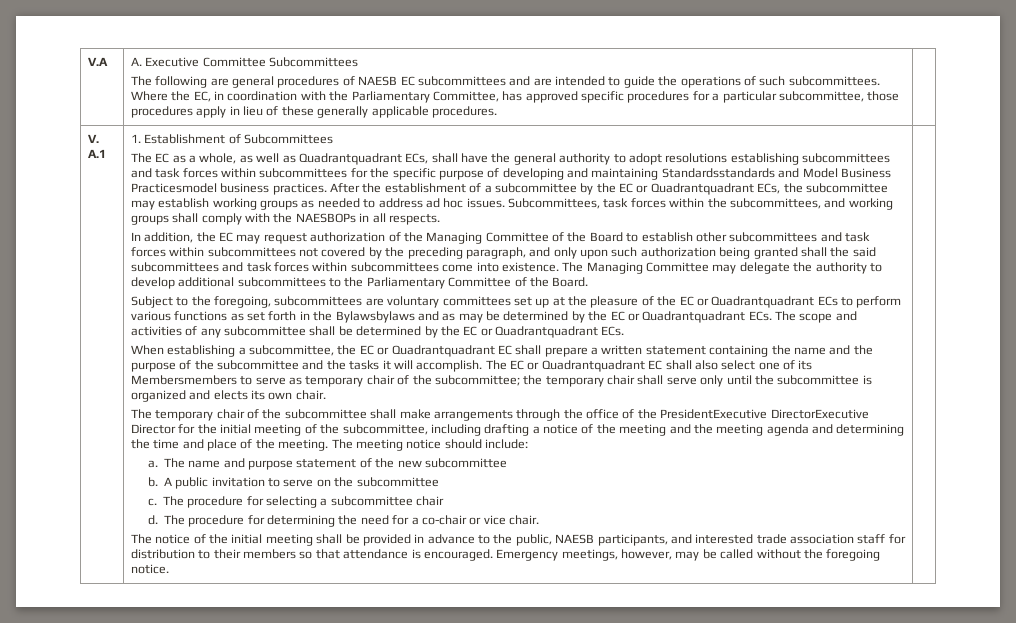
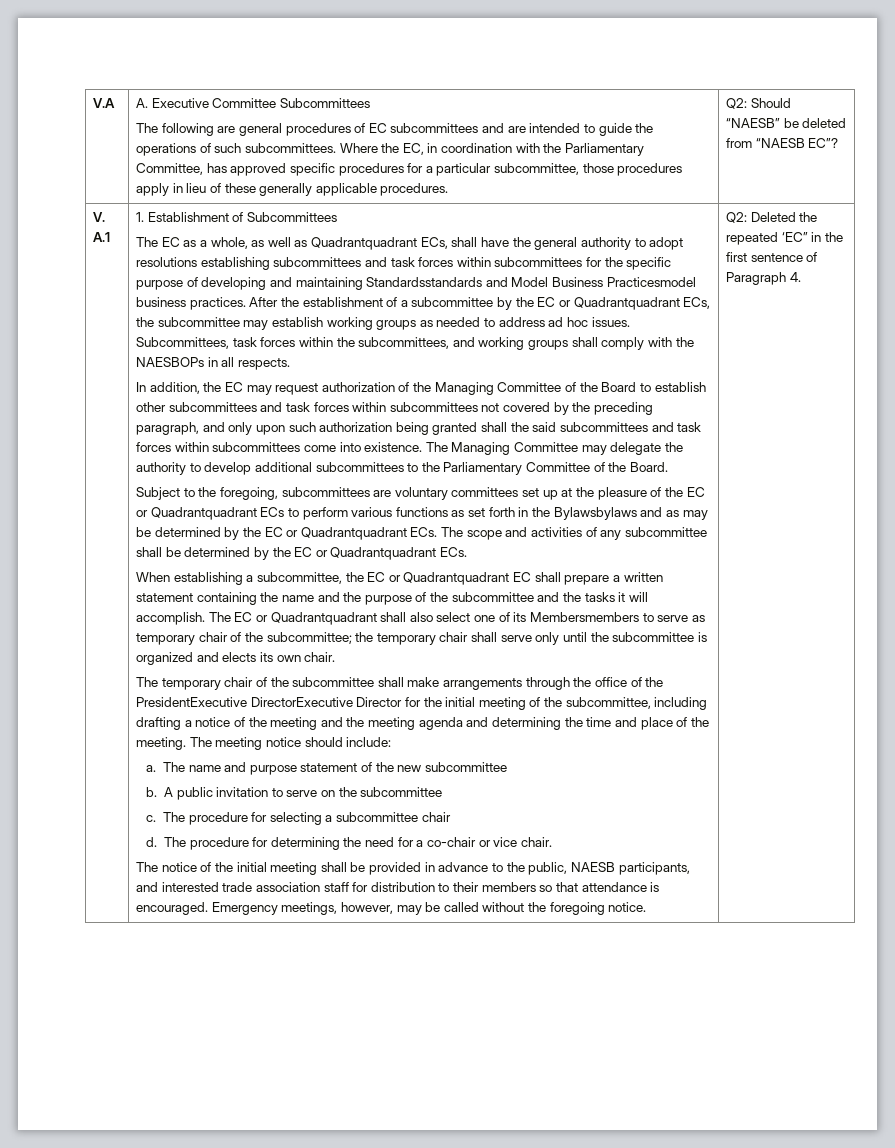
[358,76,398,86] NAESB -> (366, 128) none
(497, 112) none -> [725,98,791,109] [725,118,847,128] [725,138,839,148] Q2: Should “NAESB” be deleted from “NAESB EC”?
[648,360,663,370] EC -> (377, 618) none
(169, 569) none -> [725,212,818,223] [725,232,843,245] [725,252,818,262] [725,272,801,285] Q2: Deleted the repeated ‘EC” in the first sentence of Paragraph 4.

